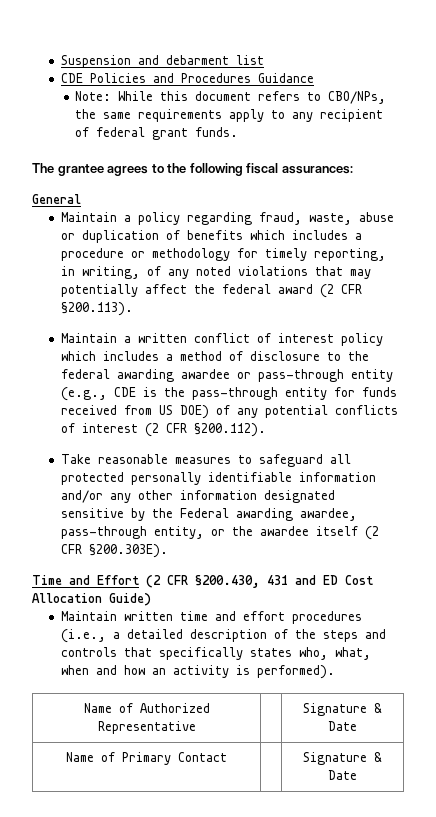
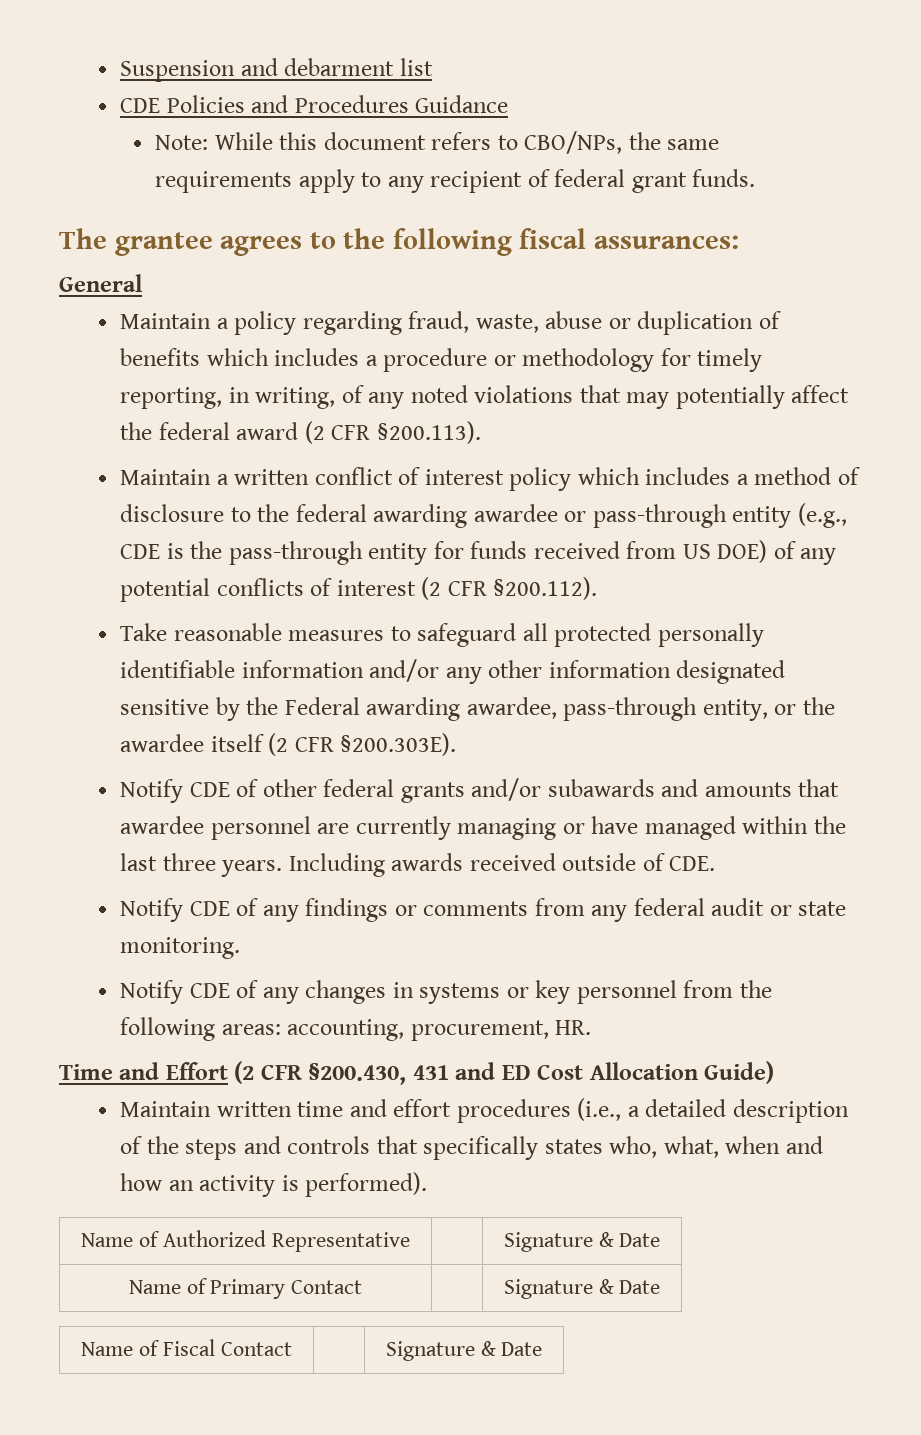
(168, 551) none -> [120,778,840,803] [120,816,846,840] [120,853,716,877] [120,898,847,922] [120,937,241,959] [120,980,772,1004] [120,1017,592,1041] // Notify CDE of other federal grants and/or subawards and amounts that awardee personnel are currently managing or have managed within the last three years. Including awards received outside of CDE. // Notify CDE of any findings or comments from any federal audit or state monitoring. // Notify CDE of any changes in systems or key personnel from the following areas: accounting, procurement, HR.
(357, 775) none -> [81,1339,292,1356] [385,1341,543,1361] // Name of Fiscal Contact | | Signature & Date

